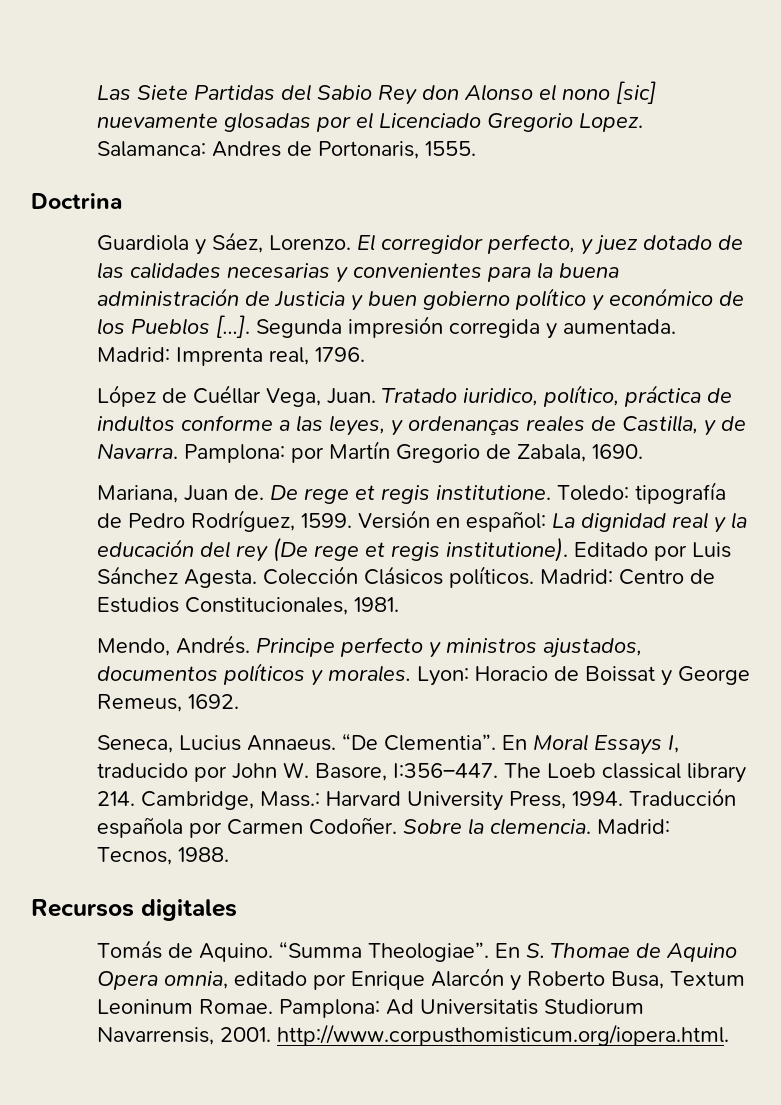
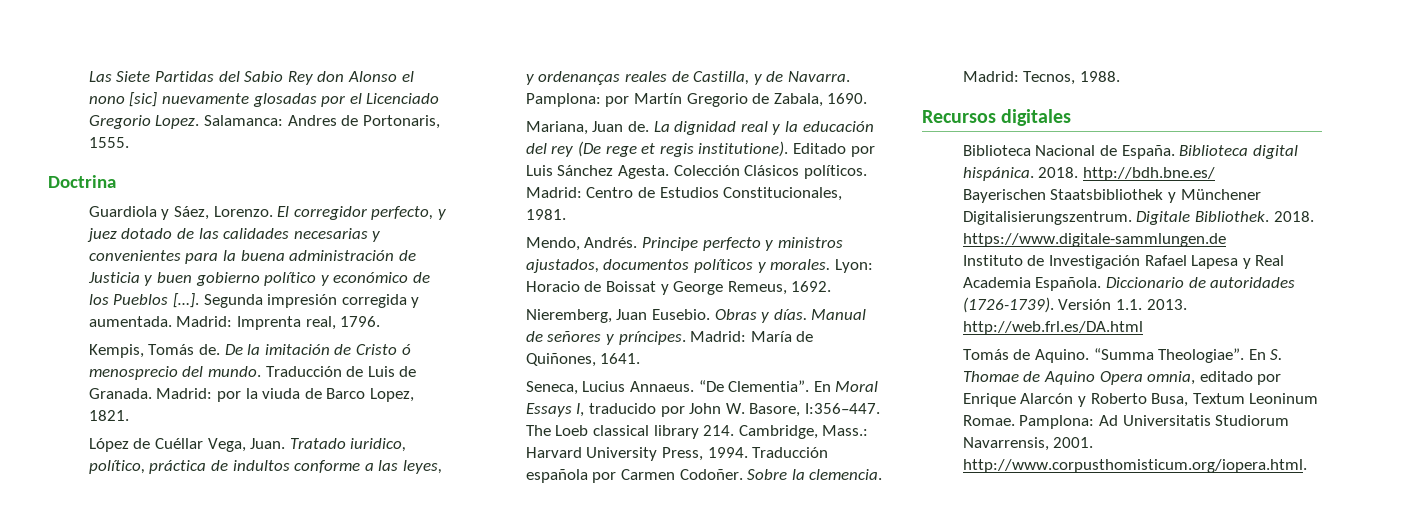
(365, 354) none -> [88,344,411,358] [88,366,417,380] [88,388,415,402] [88,410,129,421] // Kempis, Tomás de. De la imitación de Cristo ó menosprecio del mundo. Traducción de Luis de Granada. Madrid: por la viuda de Barco Lopez, 1821.
[269,482,726,504] [96,510,546,532] De rege et regis institutione. Toledo: tipografía de Pedro Rodríguez, 1599. Versión en español: -> (650, 126) none
(239, 701) none -> [525,309,867,323] [525,331,814,345] [525,353,641,367] // Nieremberg, Juan Eusebio. Obras y días. Manual de señores y príncipes. Madrid: María de Quiñones, 1641.
(237, 910) none -> [962,145,1298,159] [962,167,1216,181] [962,189,1261,203] [962,211,1314,225] [962,233,1226,247] [962,255,1285,269] [962,277,1296,291] [962,297,1187,313] [962,321,1143,335] // Biblioteca Nacional de España. Biblioteca digital hispánica. 2018. http://bdh.bne.es/ // Bayerischen Staatsbibliothek y Münchener Digitalisierungszentrum. Digitale Bibliothek. 2018. https://www.digitale-sammlungen.de // Instituto de Investigación Rafael Lapesa y Real Academia Española. Diccionario de autoridades (1726-1739). Versión 1.1. 2013. http://web.frl.es/DA.html

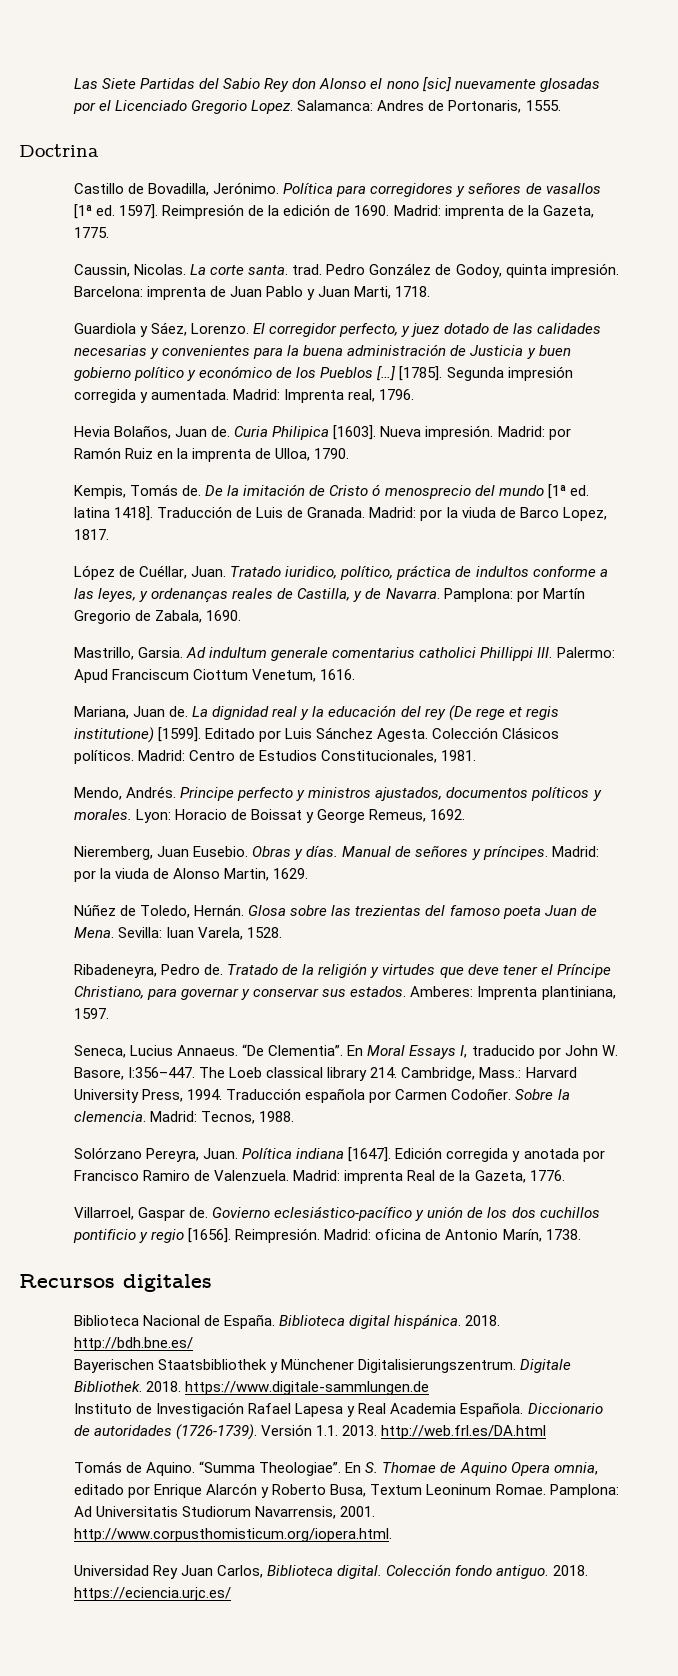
(116, 181) none -> [74,182,601,197] [74,204,594,219] [74,227,110,238] [74,263,619,278] [74,286,431,300] // Castillo de Bovadilla, Jerónimo. Política para corregidores y señores de vasallos [1ª ed. 1597]. Reimpresión de la edición de 1690. Madrid: imprenta de la Gazeta, 1775. // Caussin, Nicolas. La corte santa. trad. Pedro González de Godoy, quinta impresión. Barcelona: imprenta de Juan Pablo y Juan Marti, 1718.
[173,293,200,308] […]. -> [377,366,443,381] […] [1785].
(381, 321) none -> [74,425,571,440] [74,447,350,462] // Hevia Bolaños, Juan de. Curia Philipica [1603]. Nueva impresión. Madrid: por Ramón Ruiz en la imprenta de Ulloa, 1790.
[208,366,262,377] mundo. -> [498,484,589,499] [74,506,154,521] mundo [1ª ed. latina 1418].
[88,410,129,421] 1821. -> [74,529,110,540] 1817.
[155,438,246,452] Cuéllar Vega, -> [139,565,188,579] Cuéllar,
(868, 98) none -> [74,647,615,661] [74,669,356,683] // Mastrillo, Garsia. Ad indultum generale comentarius catholici Phillippi III. Palermo: Apud Franciscum Ciottum Venetum, 1616.
[698,141,789,157] institutione). -> [74,727,202,743] institutione) [1599].
[750,331,814,342] [525,353,641,367] María de Quiñones, 1641. -> [74,868,309,882] [74,904,597,919] [74,927,283,940] [74,963,611,978] [74,986,616,1000] [74,1008,110,1019] por la viuda de Alonso Martin, 1629. // Núñez de Toledo, Hernán. Glosa sobre las trezientas del famoso poeta Juan de Mena. Sevilla: Iuan Varela, 1528. // Ribadeneyra, Pedro de. Tratado de la religión y virtudes que deve tener el Príncipe Christiano, para governar y conservar sus estados. Amberes: Imprenta plantiniana, 1597.
(1121, 76) none -> [74,1147,605,1162] [74,1170,565,1184] [74,1206,600,1221] [73,1228,581,1243] // Solórzano Pereyra, Juan. Política indiana [1647]. Edición corregida y anotada por Francisco Ramiro de Valenzuela. Madrid: imprenta Real de la Gazeta, 1776. // Villarroel, Gaspar de. Govierno eclesiástico-pacífico y unión de los dos cuchillos pontificio y regio [1656]. Reimpresión. Madrid: oficina de Antonio Marín, 1738.
(1307, 466) none -> [74,1564,588,1579] [74,1587,232,1601] // Universidad Rey Juan Carlos, Biblioteca digital. Colección fondo antiguo. 2018. https://eciencia.urjc.es/

